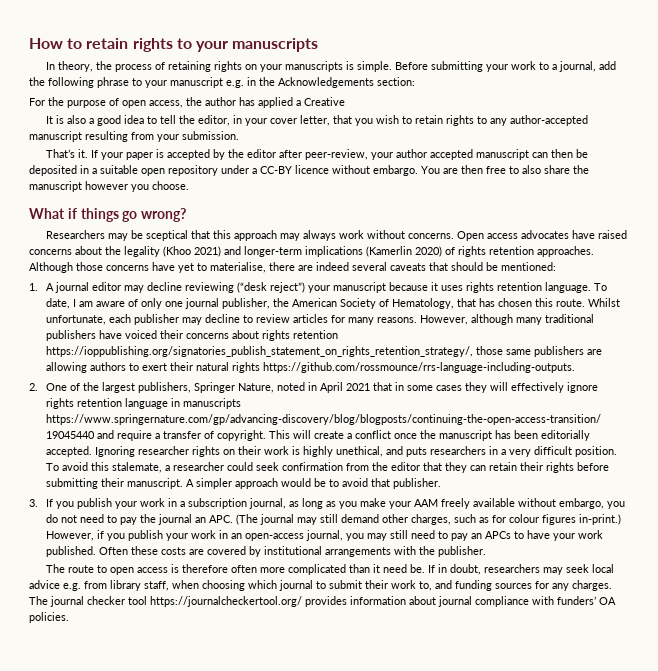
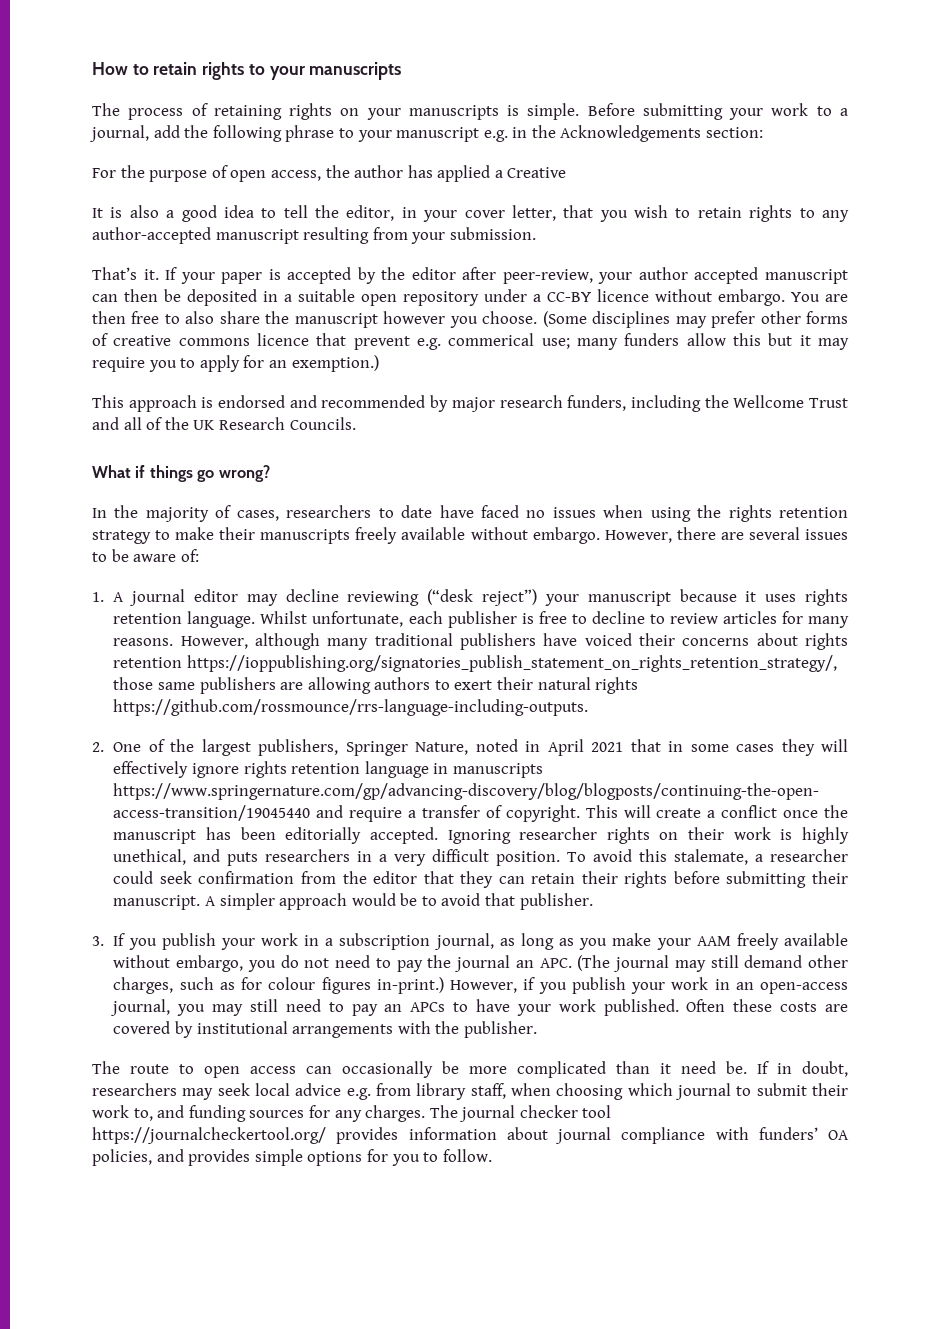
[45,61,112,72] In theory, the -> [92,103,120,116] The
(189, 185) none -> [542,311,848,328] [92,333,850,350] [92,355,379,372] [92,395,848,412] [92,417,356,430] (Some disciplines may prefer other forms of creative commons licence that prevent e.g. commerical use; many funders allow this but it may require you to apply for an exemption.) // This approach is endorsed and recommended by major research funders, including the Wellcome Trust and all of the UK Research Councils.
[45,230,627,241] [29,246,594,257] [29,262,556,273] Researchers may be sceptical that this approach may always work without concerns. Open access advocates have raised concerns about the legality (Khoo 2021) and longer-term implications (Kamerlin 2020) of rights retention approaches. Although those concerns have yet to materialise, there are indeed several caveats that should be mentioned: -> [92,505,848,522] [92,527,849,544] [92,549,199,562] In the majority of cases, researchers to date have faced no issues when using the rights retention strategy to make their manuscripts freely available without embargo. However, there are several issues to be aware of:
[594,283,608,291] [46,298,586,309] To date, I am aware of only one journal publisher, the American Society of Hematology, that has chosen this route. -> (256, 619) none
[182,317,203,325] may -> [521,611,587,624] is free to
[170,564,257,573] is therefore often -> [306,1061,459,1078] can occasionally be
[29,612,69,623] policies. -> [92,1149,492,1166] policies, and provides simple options for you to follow.

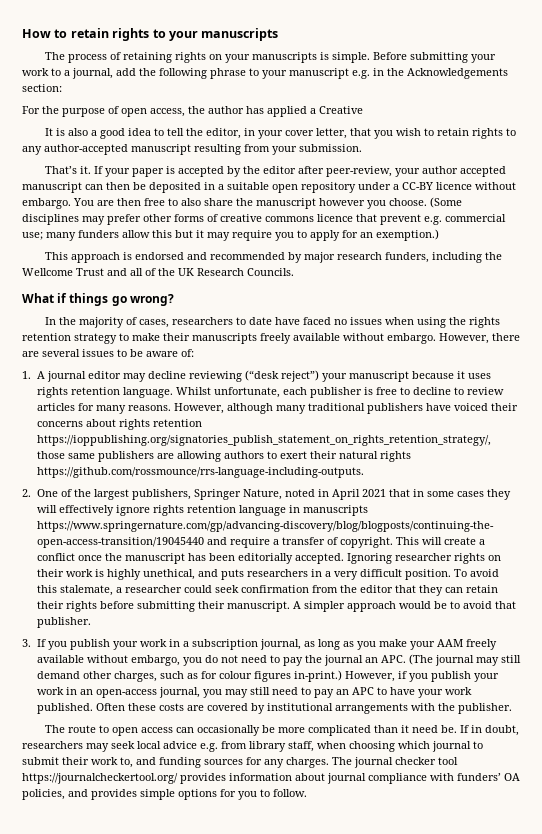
[448,333,535,346] commerical -> [445,214,506,222] commercial
[410,1002,446,1012] APCs -> [351,687,374,695] APC

